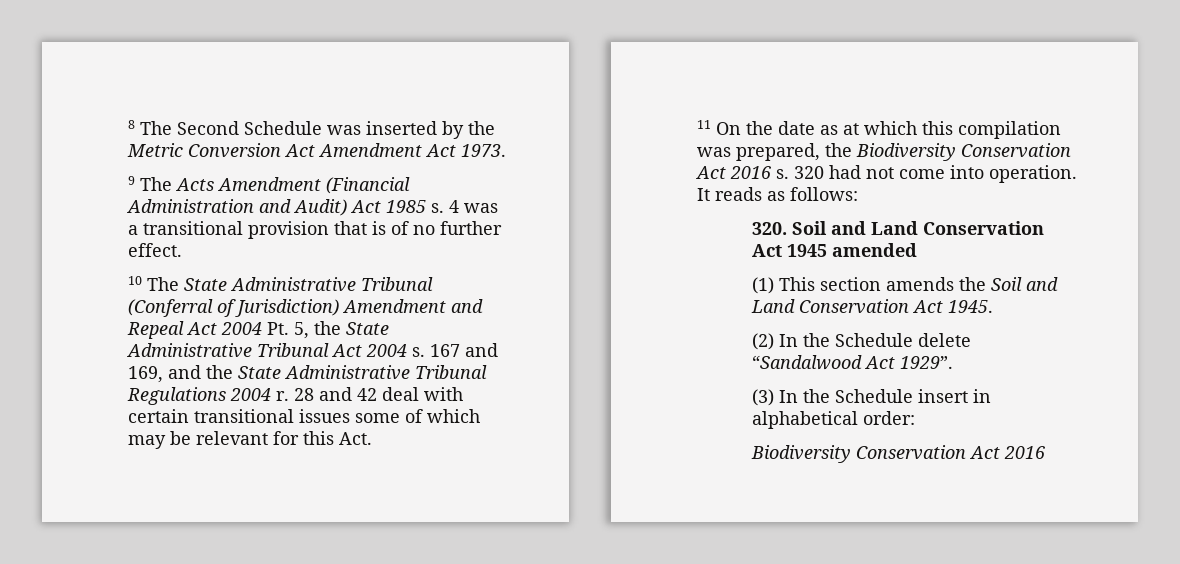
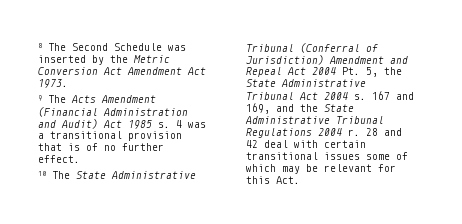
[697,120,1062,139] [697,143,1072,161] [695,165,1078,183] [697,187,859,201] [752,221,1045,235] [752,243,918,257] [752,277,1059,294] [751,299,994,314] [752,333,972,350] [752,355,954,370] [752,389,992,406] [752,411,916,429] [751,445,1046,463] // 11 On the date as at which this compilation was prepared, the Biodiversity Conservation Act 2016 s. 320 had not come into operation. It reads as follows: // 320. Soil and Land Conservation Act 1945 amended // (1) This section amends the Soil and Land Conservation Act 1945. // (2) In the Schedule delete “Sandalwood Act 1929”. // (3) In the Schedule insert in alphabetical order: // Biodiversity Conservation Act 2016 -> (301, 180) none

